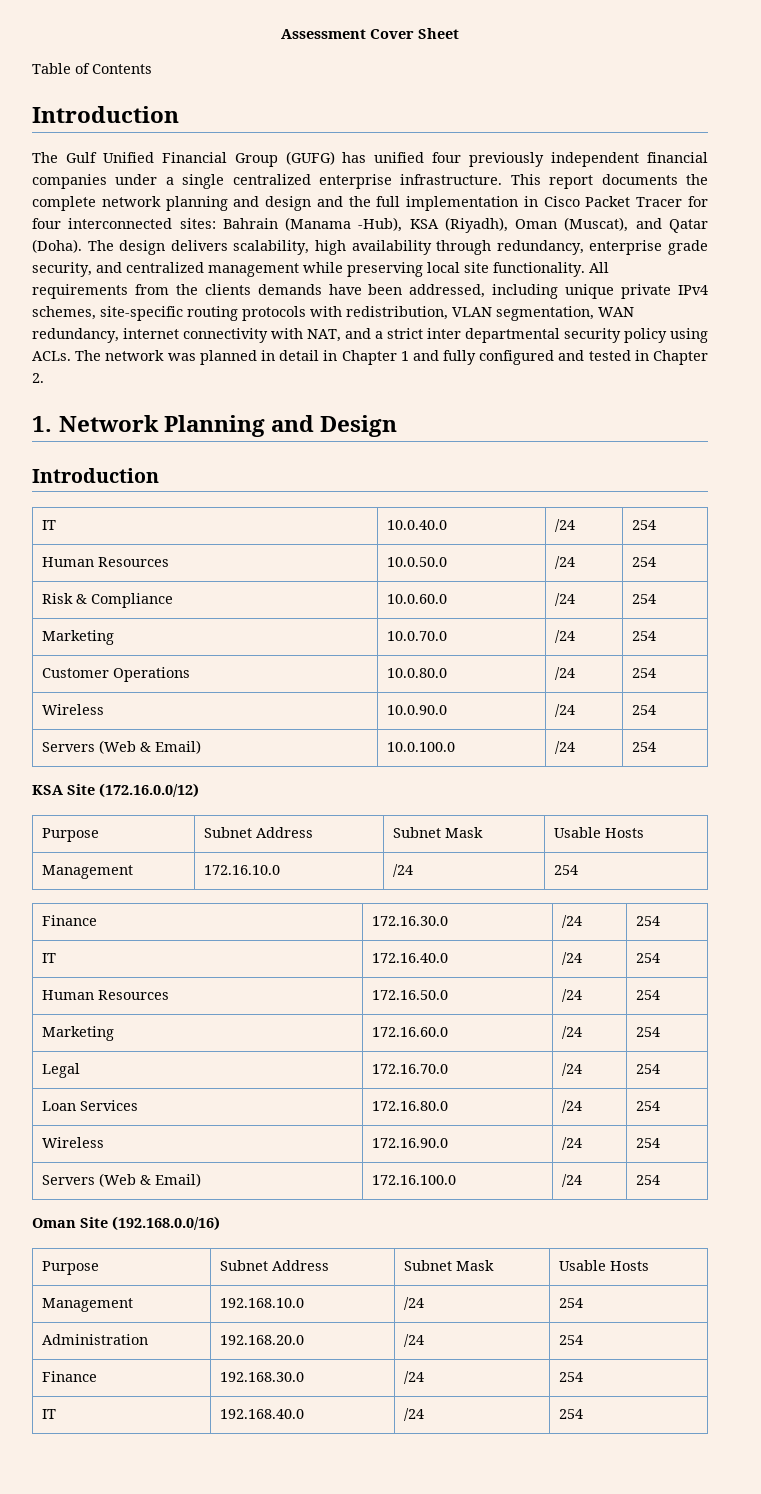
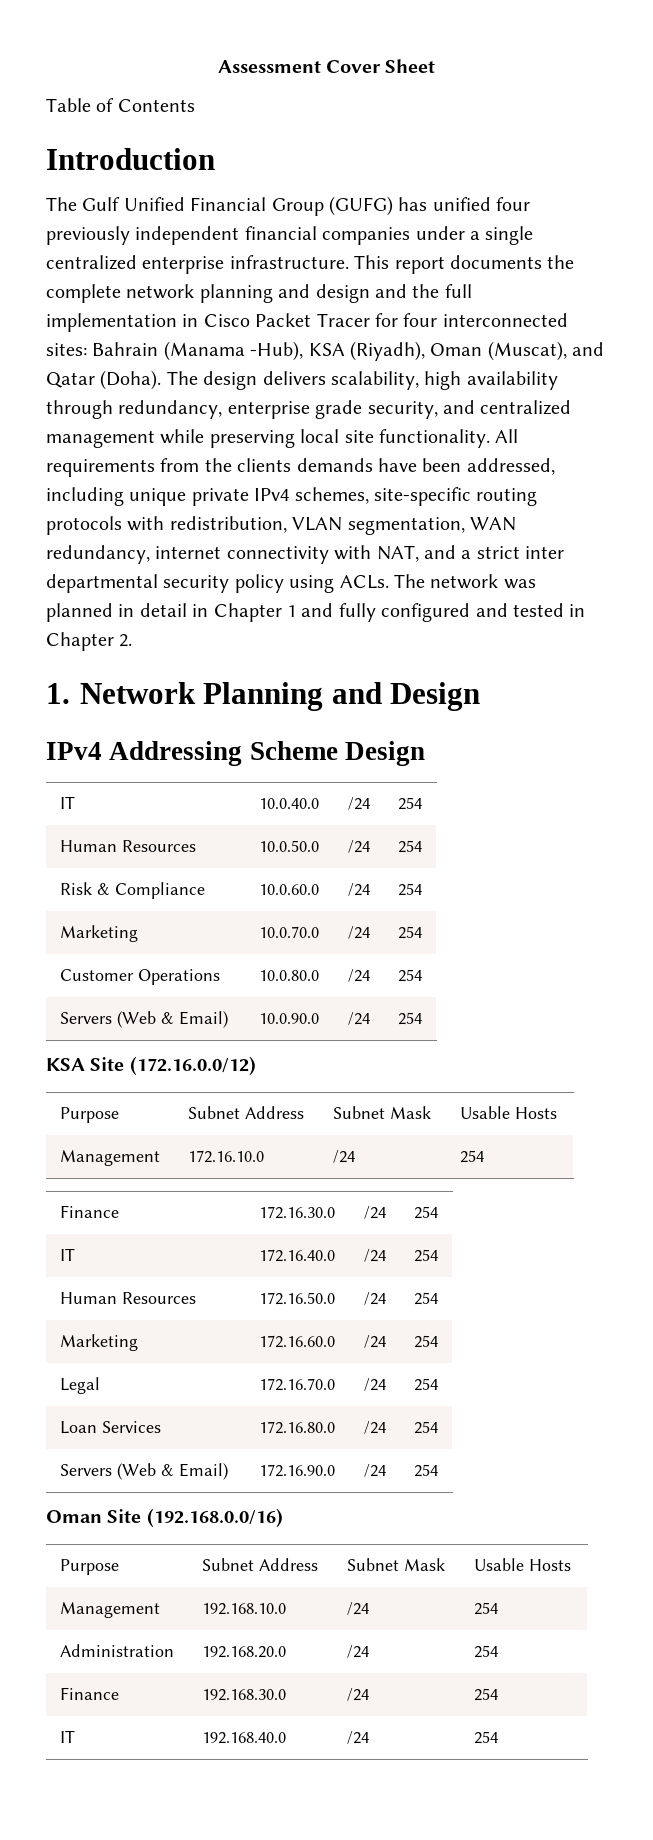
[32,468,159,483] Introduction -> [46,741,425,766] IPv4 Addressing Scheme Design
[41,704,104,715] [386,705,447,715] [554,704,575,717] [631,705,656,715] [41,740,201,754] [386,742,455,752] // Wireless | 10.0.90.0 | /24 | 254 // Servers (Web & Email) | 10.0.100.0 -> [59,1011,228,1028] [258,1013,319,1024] // Servers (Web & Email) | 10.0.90.0
[41,1137,104,1148] [371,1138,448,1148] [561,1137,582,1150] [635,1138,660,1148] [41,1173,201,1187] [371,1175,456,1185] // Wireless | 172.16.90.0 | /24 | 254 // Servers (Web & Email) | 172.16.100.0 -> [59,1463,228,1480] [258,1464,335,1477] // Servers (Web & Email) | 172.16.90.0

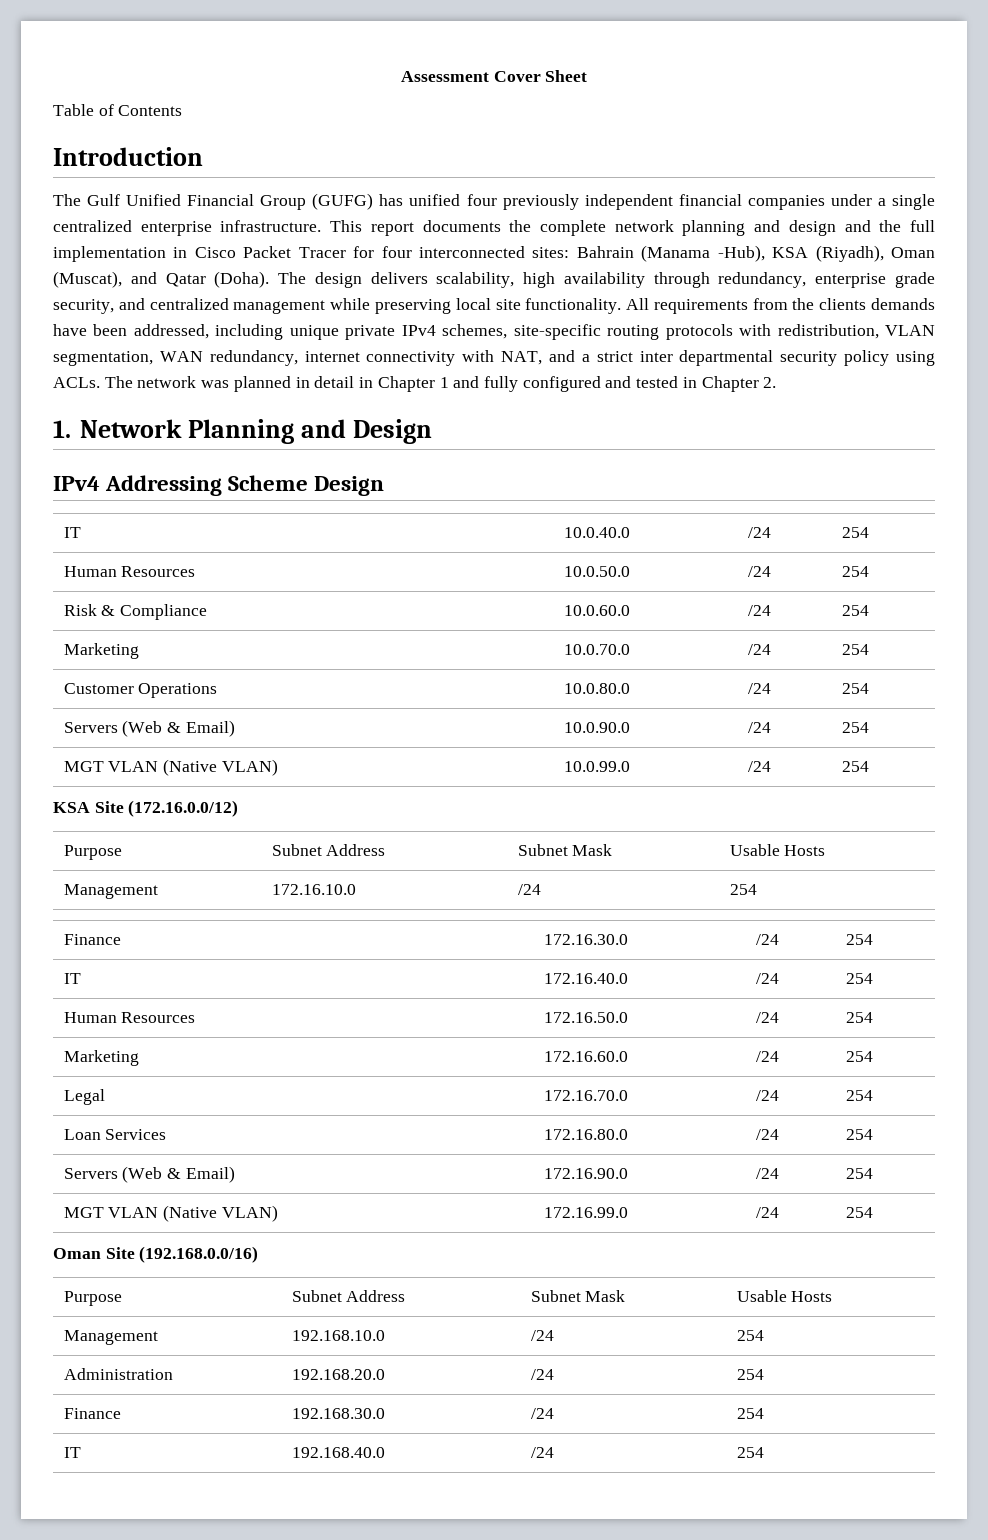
(422, 1018) none -> [63,759,278,776] [563,761,630,772] [747,761,771,772] [841,761,869,772] // MGT VLAN (Native VLAN) | 10.0.99.0 | /24 | 254
(438, 1470) none -> [63,1205,278,1222] [543,1207,628,1218] [755,1207,779,1218] [845,1207,873,1218] // MGT VLAN (Native VLAN) | 172.16.99.0 | /24 | 254

